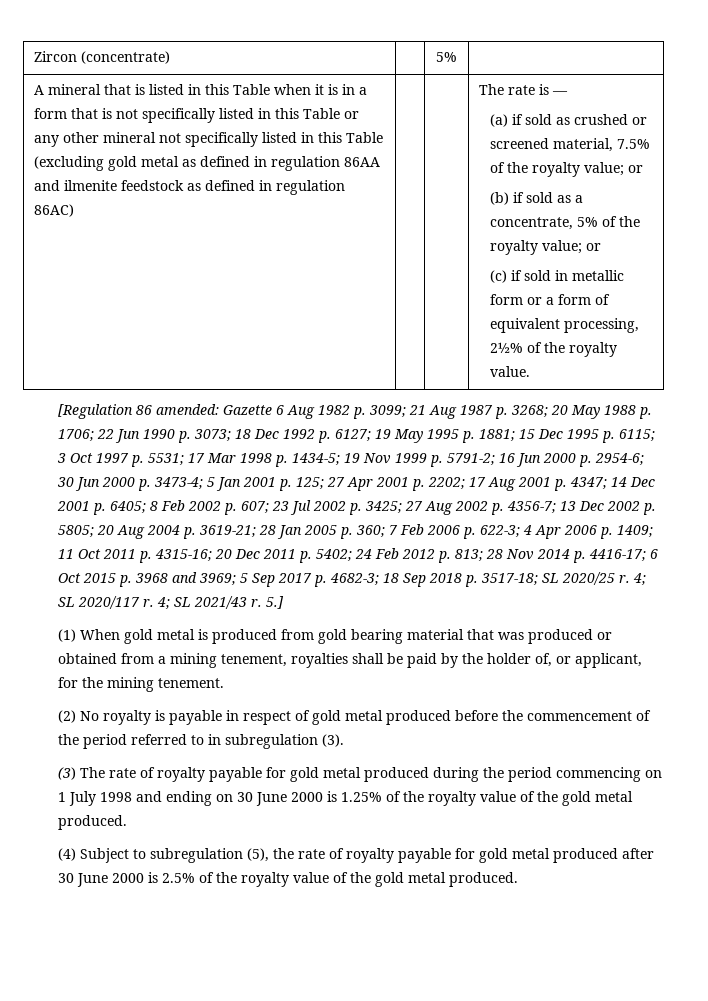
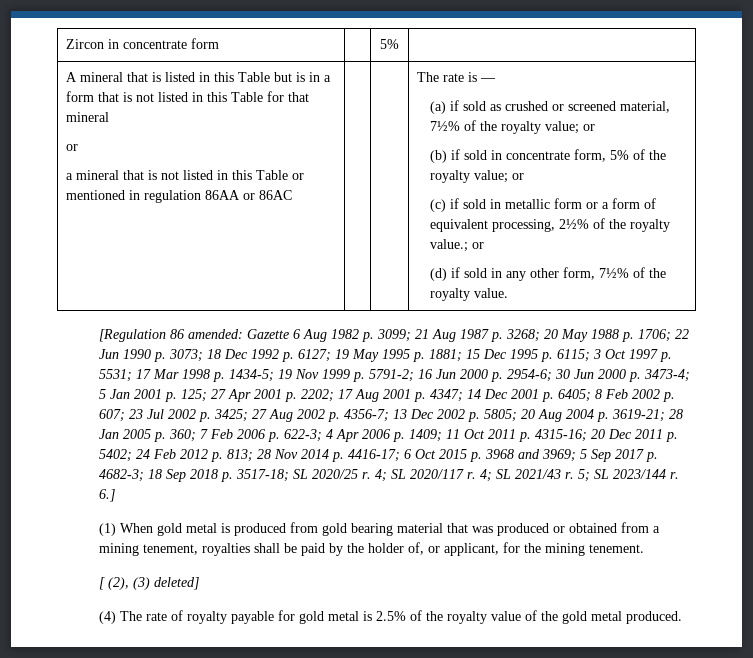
[81,51,171,64] (concentrate) -> [108,38,220,49] in concentrate form
[274,84,325,95] when it -> [274,72,293,82] but
[142,108,216,123] specifically -> [158,91,310,102] [66,112,110,122] [66,144,79,151] [66,170,180,180] listed in this Table for that mineral // or // a mineral that is not
[34,132,384,147] [34,156,381,171] [34,180,346,195] [34,204,75,217] any other mineral not specifically listed in this Table (excluding gold metal as defined in regulation 86AA and ilmenite feedstock as defined in regulation 86AC) -> [66,190,293,203] mentioned in regulation 86AA or 86AC
[616,139,650,149] 7.5% -> [429,121,460,131] 7½%
[556,195,583,203] [489,217,573,230] as a concentrate, -> [490,149,606,162] in concentrate form,
(617, 349) none -> [429,239,484,252] [429,267,666,281] [429,288,470,301] value.; or // (d) if sold in any other form, 7½% of the royalty
[266,596,285,609] 5.] -> [577,469,679,482] [98,489,115,502] 5; SL 2023/144 r. 6.]
[58,710,652,725] [58,734,345,749] [58,767,77,780] (2) No royalty is payable in respect of gold metal produced before the commencement of the period referred to in subregulation (3). // (3) -> [98,577,199,590] [98,611,116,624] [ (2), (3) deleted] // (4)
[364,767,663,782] [58,791,634,806] [58,815,128,830] [58,848,655,863] [58,873,145,887] produced during the period commencing on 1 July 1998 and ending on 30 June 2000 is 1.25% of the royalty value of the gold metal produced. // (4) Subject to subregulation (5), the rate of royalty payable for gold metal produced after 30 June 2000 -> (359, 616) none

